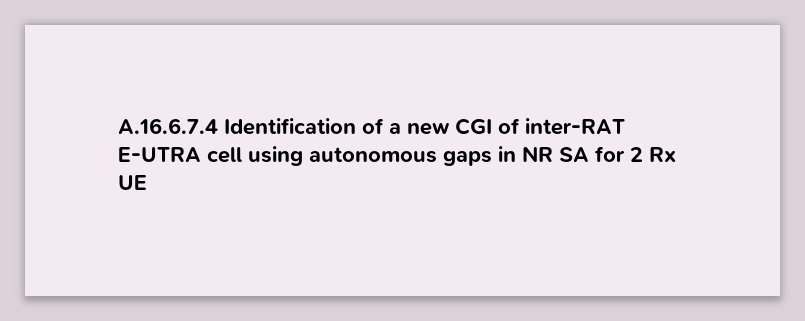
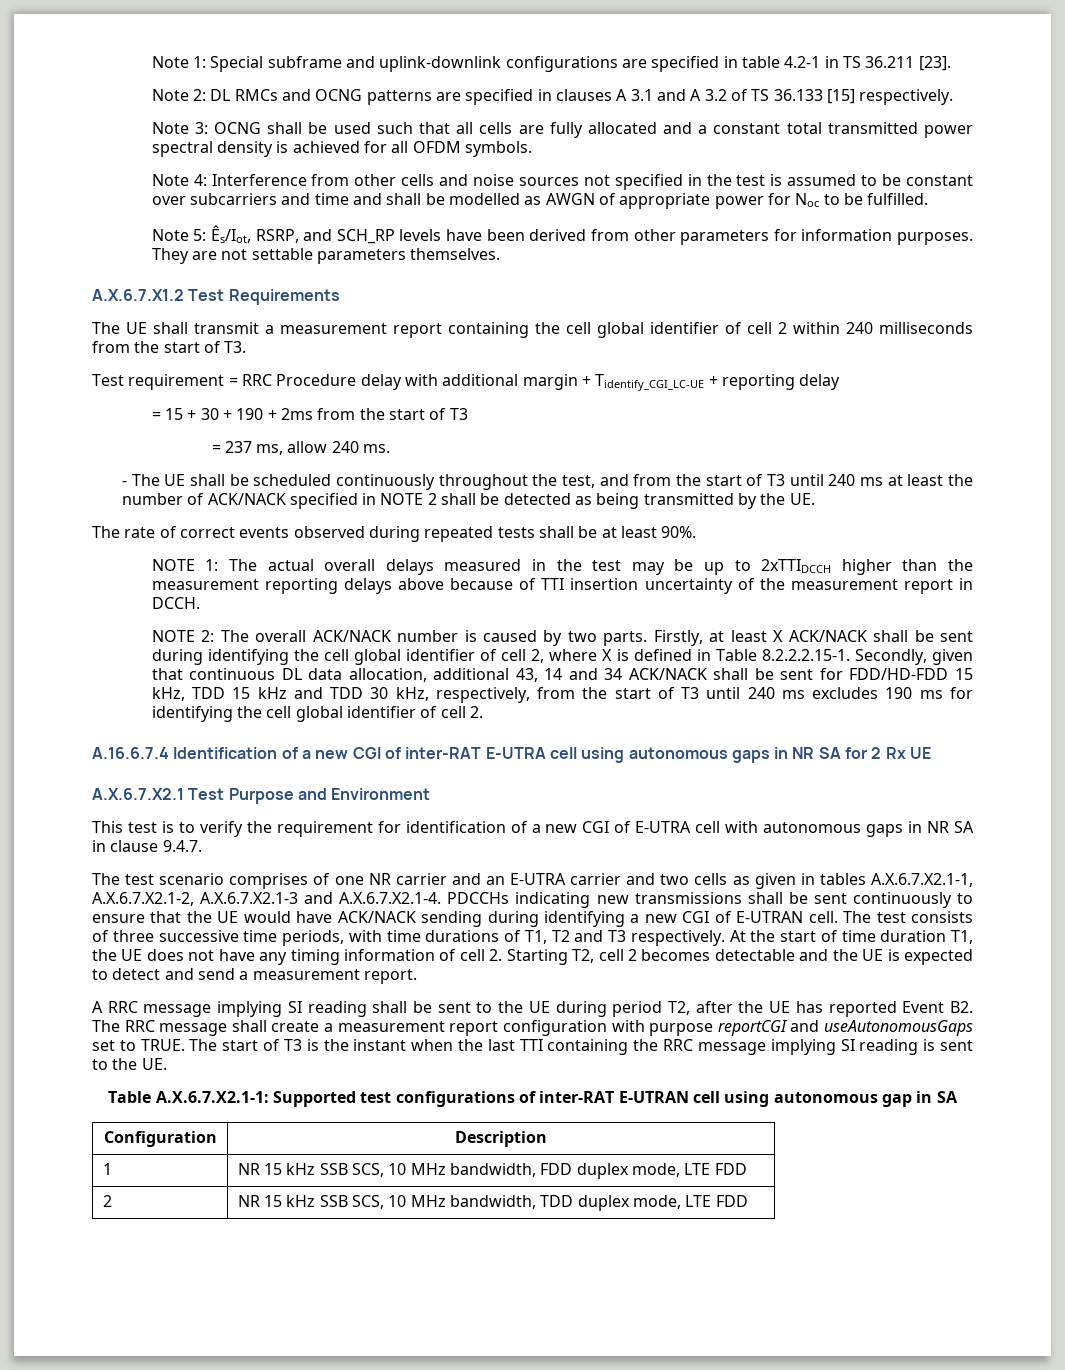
(118, 126) none -> [151,56,951,72] [151,89,954,105] [151,122,974,138] [151,141,532,157] [151,174,973,190] [151,193,929,209] [151,225,973,245] [151,248,501,264] [92,289,340,305] [92,322,973,338] [92,341,247,353] [92,374,841,391] [151,408,468,420] [211,441,391,455] [121,474,973,490] [121,493,815,509] [92,526,697,542] [151,559,973,575] [151,578,973,594] [151,597,200,609] [151,630,973,646] [151,649,973,665] [151,668,973,682] [151,687,973,703] [151,706,483,722] Note 1: Special subframe and uplink-downlink configurations are specified in table 4.2-1 in TS 36.211 [23]. // Note 2: DL RMCs and OCNG patterns are specified in clauses A 3.1 and A 3.2 of TS 36.133 [15] respectively. // Note 3: OCNG shall be used such that all cells are fully allocated and a constant total transmitted power spectral density is achieved for all OFDM symbols. // Note 4: Interference from other cells and noise sources not specified in the test is assumed to be constant over subcarriers and time and shall be modelled as AWGN of appropriate power for Noc to be fulfilled. // Note 5: Ês/Iot, RSRP, and SCH_RP levels have been derived from other parameters for information purposes. They are not settable parameters themselves. // A.X.6.7.X1.2 Test Requirements // The UE shall transmit a measurement report containing the cell global identifier of cell 2 within 240 milliseconds from the start of T3. // Test requirement = RRC Procedure delay with additional margin + Tidentify_CGI_LC-UE + reporting delay // = 15 + 30 + 190 + 2ms from the start of T3 // = 237 ms, allow 240 ms. // - The UE shall be scheduled continuously throughout the test, and from the start of T3 until 240 ms at least the number of ACK/NACK specified in NOTE 2 shall be detected as being transmitted by the UE. // The rate of correct events observed during repeated tests shall be at least 90%. // NOTE 1: The actual overall delays measured in the test may be up to 2xTTIDCCH higher than the measurement reporting delays above because of TTI insertion uncertainty of the measurement report in DCCH. // NOTE 2: The overall ACK/NACK number is caused by two parts. Firstly, at least X ACK/NACK shall be sent during identifying the cell global identifier of cell 2, where X is defined in Table 8.2.2.2.15-1. Secondly, given that continuous DL data allocation, additional 43, 14 and 34 ACK/NACK shall be sent for FDD/HD-FDD 15 kHz, TDD 15 kHz and TDD 30 kHz, respectively, from the start of T3 until 240 ms excludes 190 ms for identifying the cell global identifier of cell 2. //
(147, 182) none -> [92,788,431,804] [92,821,975,837] [92,840,202,852] [92,873,974,889] [92,892,974,908] [92,911,974,927] [92,930,973,946] [92,949,974,965] [92,968,417,984] [92,1001,973,1017] [92,1020,974,1036] [92,1039,974,1055] [92,1058,167,1070] [108,1091,958,1107] [103,1131,217,1147] [455,1131,547,1147] [102,1163,112,1175] [237,1163,747,1179] [102,1195,112,1207] [237,1195,748,1211] // A.X.6.7.X2.1 Test Purpose and Environment // This test is to verify the requirement for identification of a new CGI of E-UTRA cell with autonomous gaps in NR SA in clause 9.4.7. // The test scenario comprises of one NR carrier and an E-UTRA carrier and two cells as given in tables A.X.6.7.X2.1-1, A.X.6.7.X2.1-2, A.X.6.7.X2.1-3 and A.X.6.7.X2.1-4. PDCCHs indicating new transmissions shall be sent continuously to ensure that the UE would have ACK/NACK sending during identifying a new CGI of E-UTRAN cell. The test consists of three successive time periods, with time durations of T1, T2 and T3 respectively. At the start of time duration T1, the UE does not have any timing information of cell 2. Starting T2, cell 2 becomes detectable and the UE is expected to detect and send a measurement report. // A RRC message implying SI reading shall be sent to the UE during period T2, after the UE has reported Event B2. The RRC message shall create a measurement report configuration with purpose reportCGI and useAutonomousGaps set to TRUE. The start of T3 is the instant when the last TTI containing the RRC message implying SI reading is sent to the UE. // Table A.X.6.7.X2.1-1: Supported test configurations of inter-RAT E-UTRAN cell using autonomous gap in SA // Configuration | Description // 1 | NR 15 kHz SSB SCS, 10 MHz bandwidth, FDD duplex mode, LTE FDD // 2 | NR 15 kHz SSB SCS, 10 MHz bandwidth, TDD duplex mode, LTE FDD

